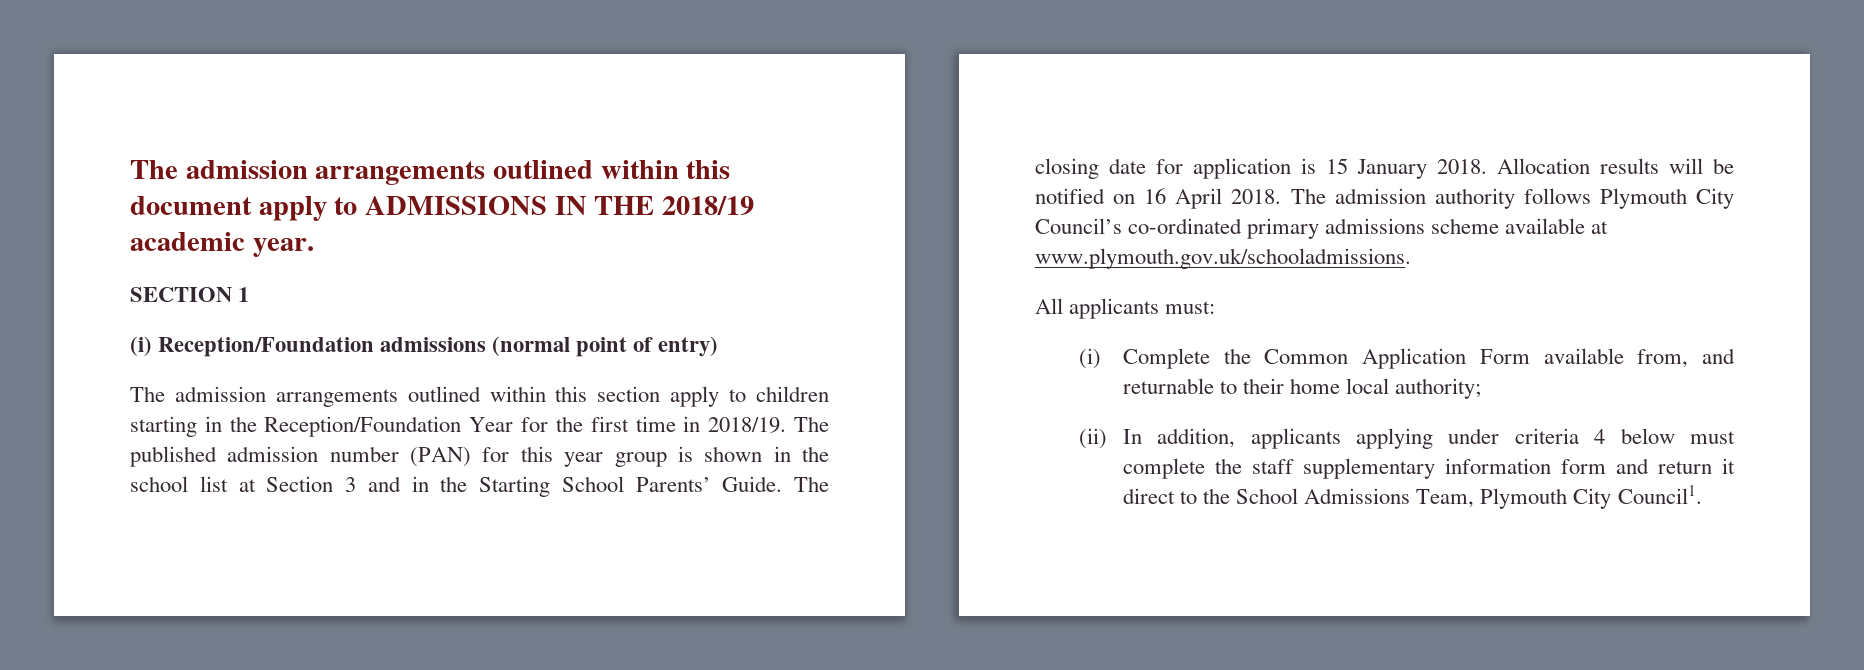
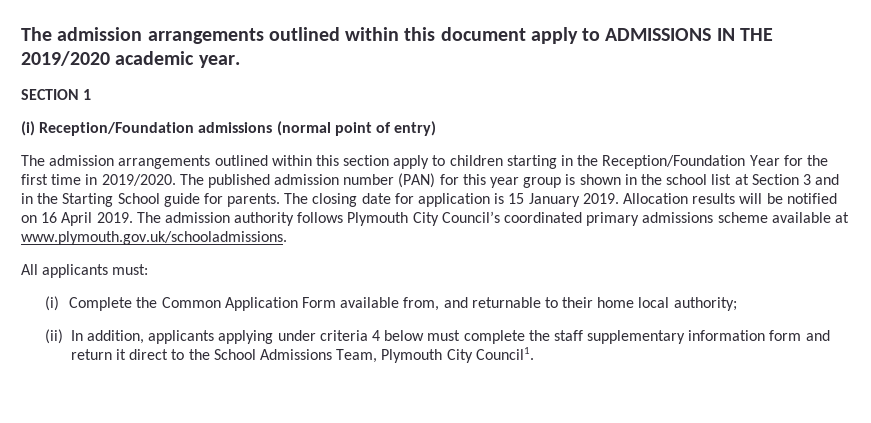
[662,196,755,215] 2018/19 -> [21,51,110,66] 2019/2020
[708,417,787,433] 2018/19. -> [101,174,176,186] 2019/2020.
[635,476,783,492] Parents’ Guide. -> [163,193,281,207] guide for parents.
[1437,159,1487,174] 2018. -> [582,193,619,204] 2019.
[1231,189,1282,204] 2018. -> [96,212,133,223] 2019.
[1128,218,1243,234] co-ordinated -> [504,212,583,223] coordinated

